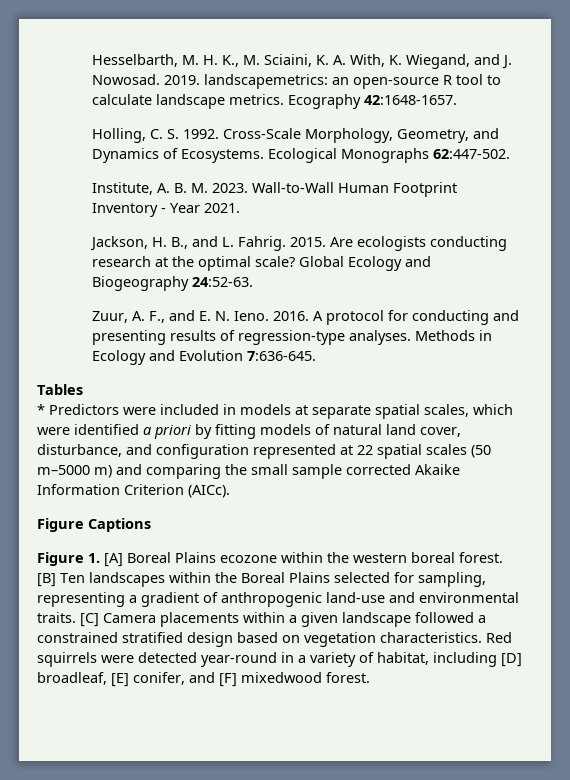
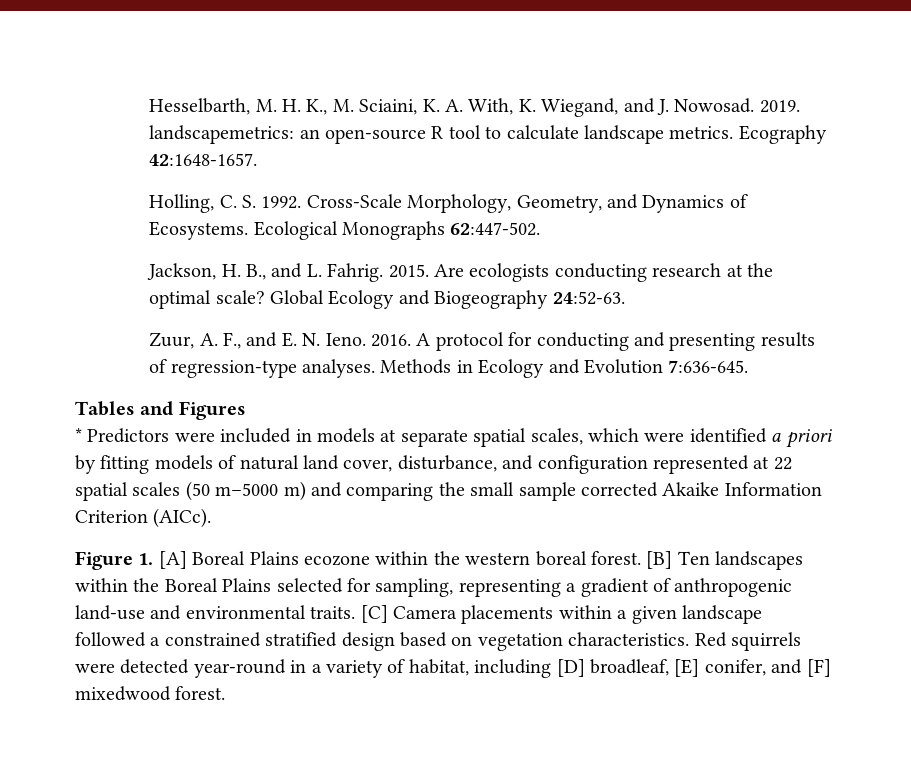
[91,182,457,197] [91,203,240,217] // Institute, A. B. M. 2023. Wall-to-Wall Human Footprint Inventory - Year 2021. -> (541, 229) none
(83, 389) none -> [140,401,246,420] and Figures
[37,518,151,532] // Figure Captions -> (212, 518) none

